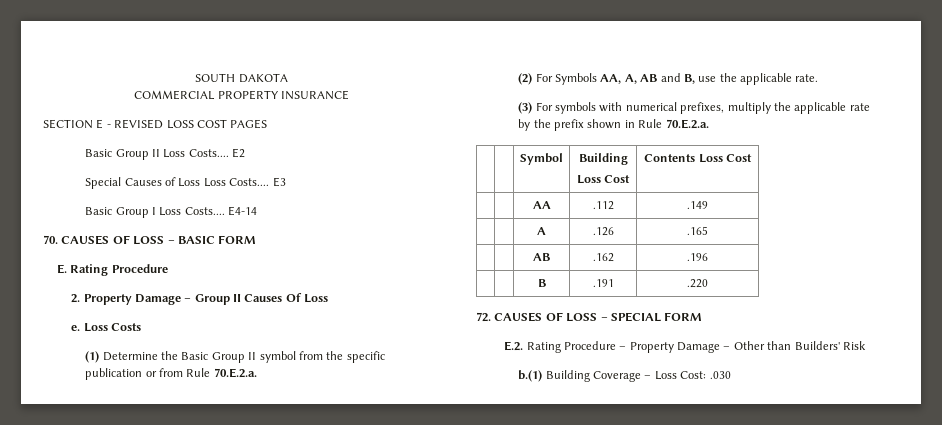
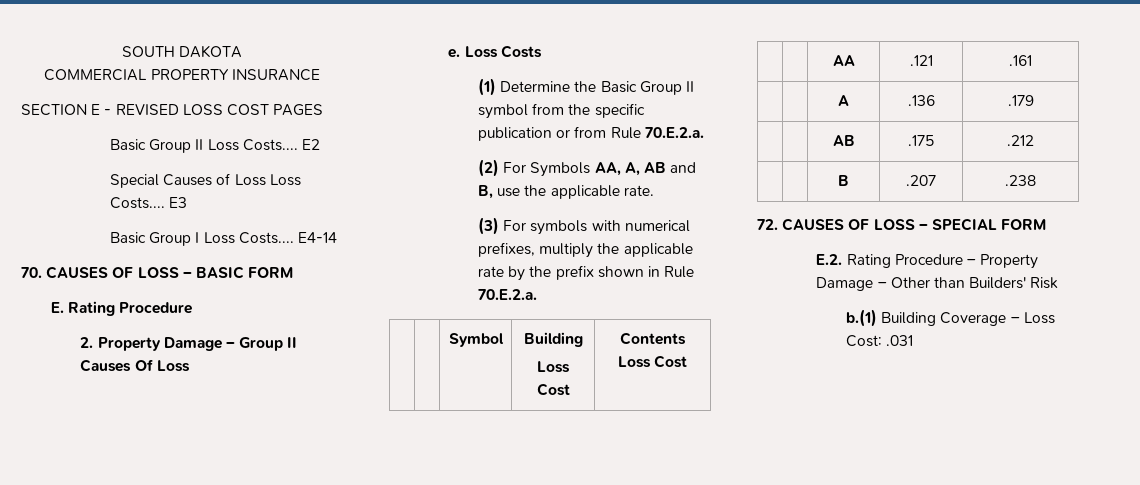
[592,201,614,210] [687,201,708,209] .112 | .149 -> [909,55,933,66] [1009,55,1032,66] .121 | .161
[592,227,614,236] [687,226,708,235] .126 | .165 -> [907,95,935,106] [1007,95,1034,106] .136 | .179
[592,253,614,262] [687,253,708,261] .162 | .196 -> [908,135,934,146] [1007,135,1034,146] .175 | .212
[592,279,614,287] [687,279,708,288] .191 | .220 -> [906,175,936,186] [1005,175,1036,186] .207 | .238
[709,371,731,379] .030 -> [886,335,914,346] .031

